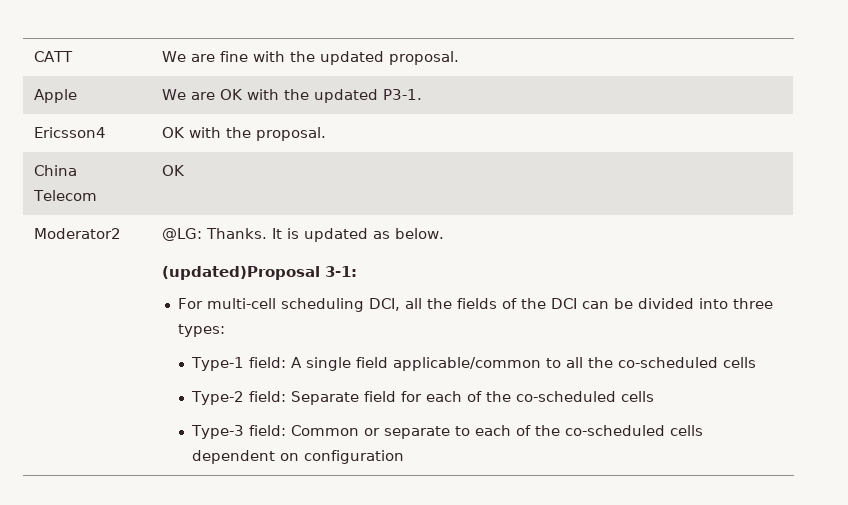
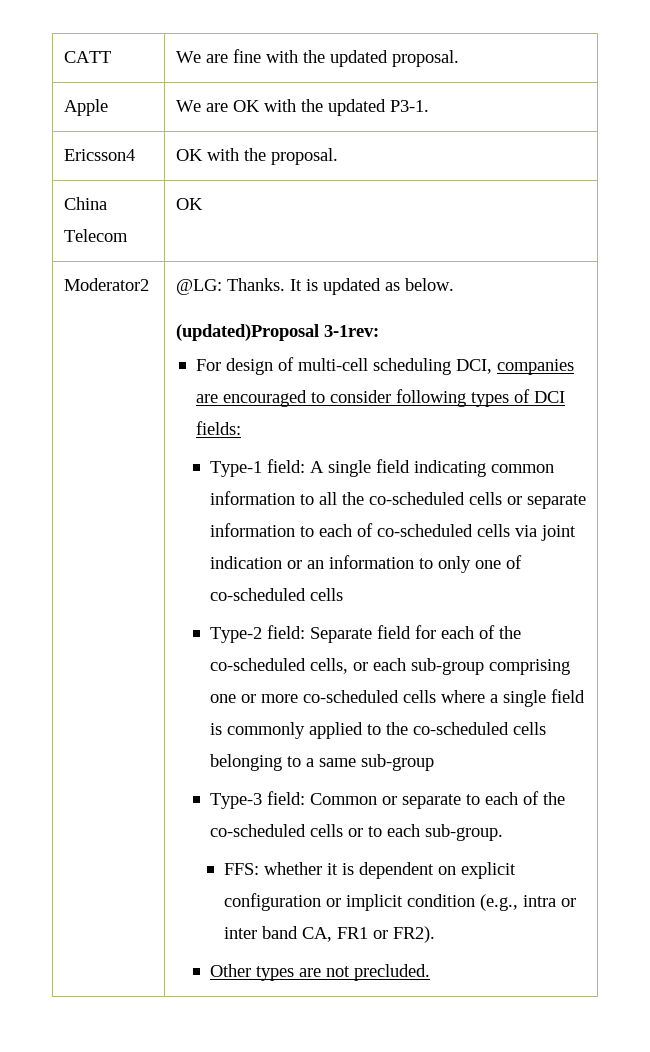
[325,266,358,277] 3-1: -> [323,325,379,337] 3-1rev:
(204, 303) none -> [226,357,295,375] design of
[405,298,774,309] [178,324,226,337] all the fields of the DCI can be divided into three types: -> [497,359,575,375] [196,389,566,407] [196,421,242,435] companies are encouraged to consider following types of DCI fields:
[393,357,542,371] applicable/common -> [413,460,554,477] [209,491,295,505] indicating common information
(757, 362) none -> [506,494,586,509] [209,523,576,541] [209,555,522,573] [209,588,343,601] or separate information to each of co-scheduled cells via joint indication or an information to only one of co-scheduled cells
[621,391,655,402] cells -> [309,658,570,675] [209,689,585,707] [209,722,546,739] [209,754,434,771] cells, or each sub-group comprising one or more co-scheduled cells where a single field is commonly applied to the co-scheduled cells belonging to a same sub-group
[192,450,405,464] dependent on configuration -> [347,824,503,841] [223,862,516,879] [223,893,576,911] [223,926,435,943] [209,964,430,981] or to each sub-group. // FFS: whether it is dependent on explicit configuration or implicit condition (e.g., intra or inter band CA, FR1 or FR2). // Other types are not precluded.

